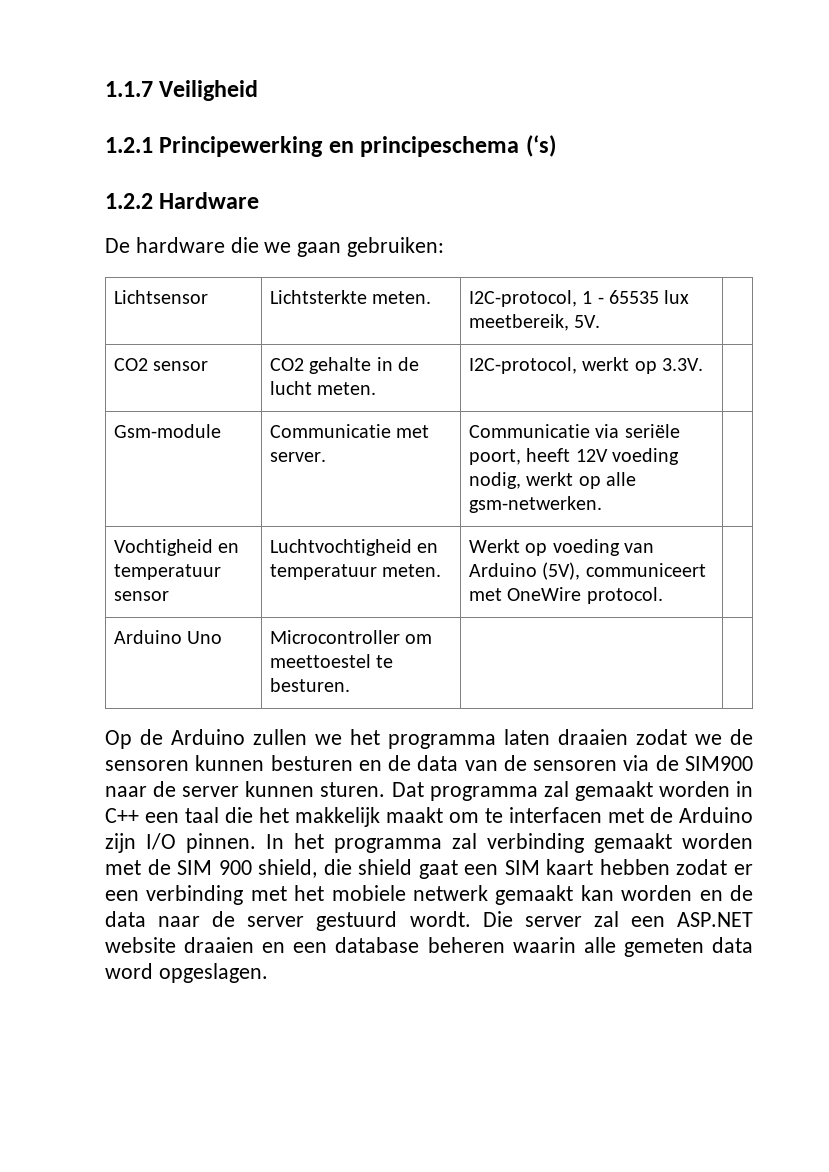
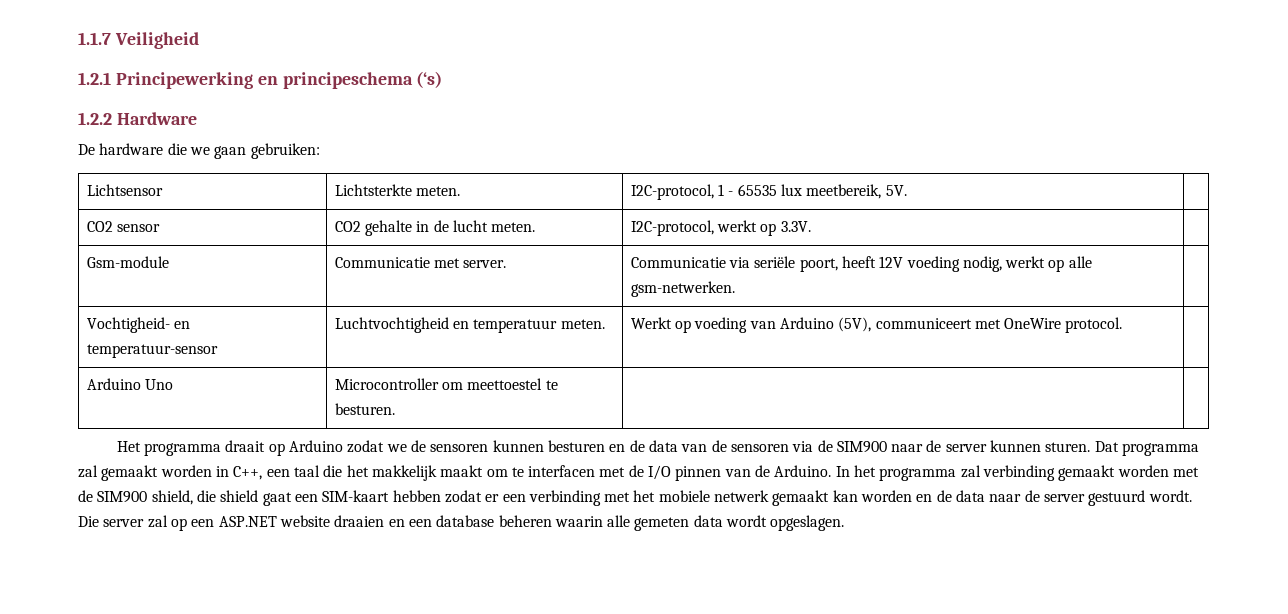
[114,539,240,556] [114,564,222,580] [114,591,170,601] Vochtigheid en temperatuur sensor -> [86,317,190,333] [86,344,218,358] Vochtigheid- en temperatuur-sensor
[105,729,628,749] Op de Arduino zullen we het programma laten draaien -> [116,440,344,456] Het programma draait op Arduino
[105,808,139,823] C++ -> [233,466,263,480] C++,
[679,807,753,823] [105,833,256,853] Arduino zijn I/O pinnen. -> [648,465,832,481] I/O pinnen van de Arduino.
[177,860,252,875] SIM 900 -> [97,491,148,503] SIM900
[504,859,594,875] SIM kaart -> [322,490,390,502] SIM-kaart
(619, 919) none -> [170,518,187,531] op
[105,963,153,979] word -> [726,515,768,527] wordt

